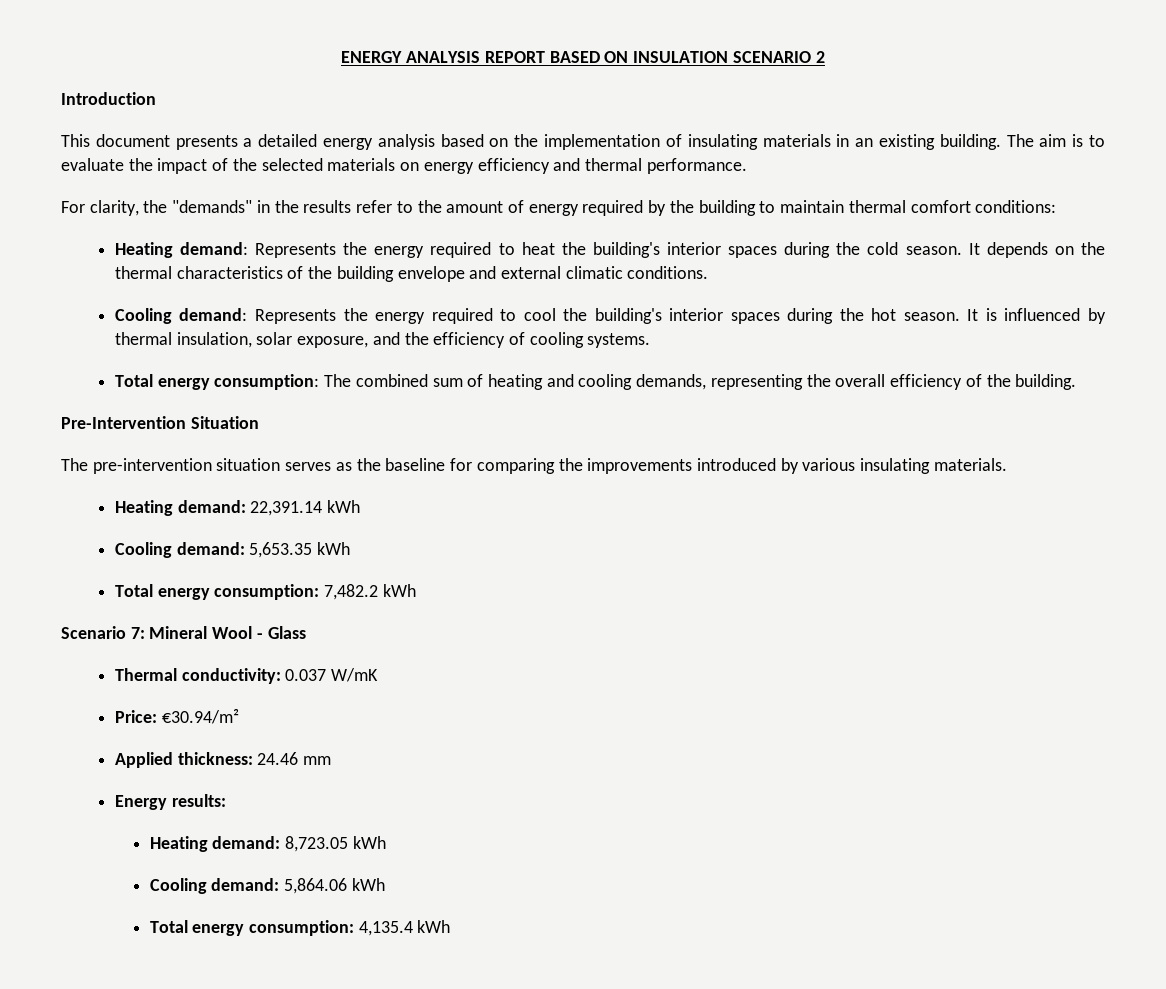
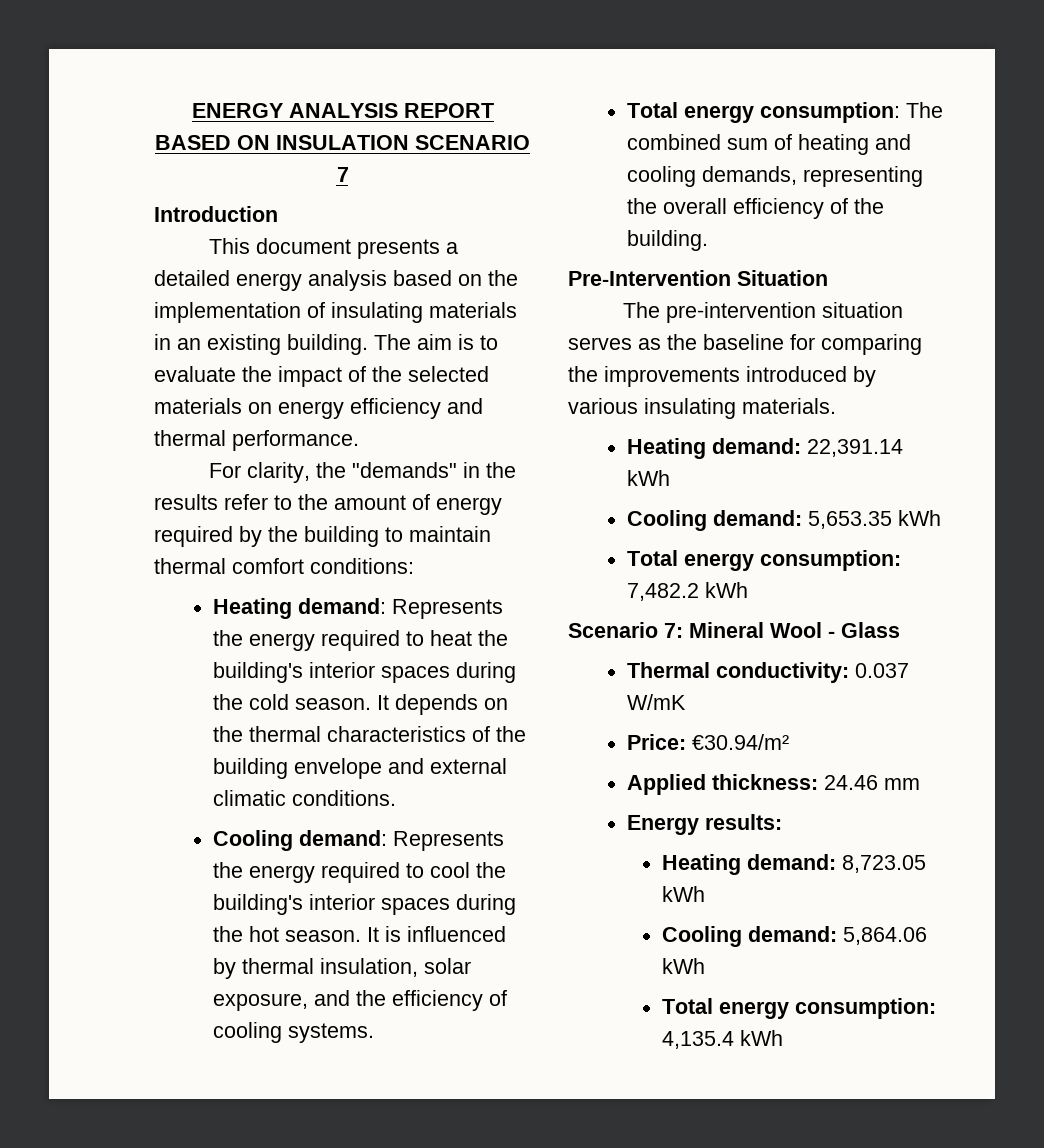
[815,51,825,63] 2 -> [336,167,349,182] 7

